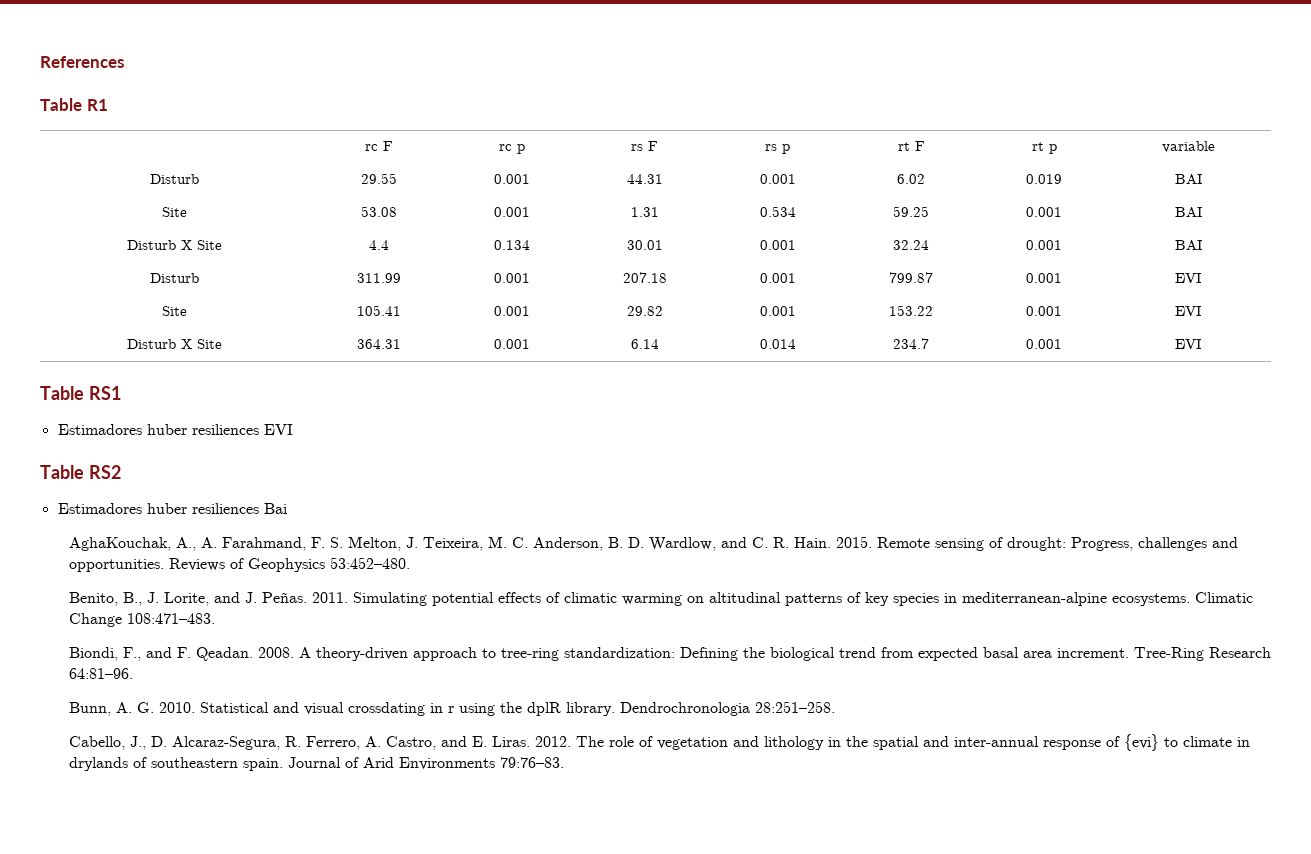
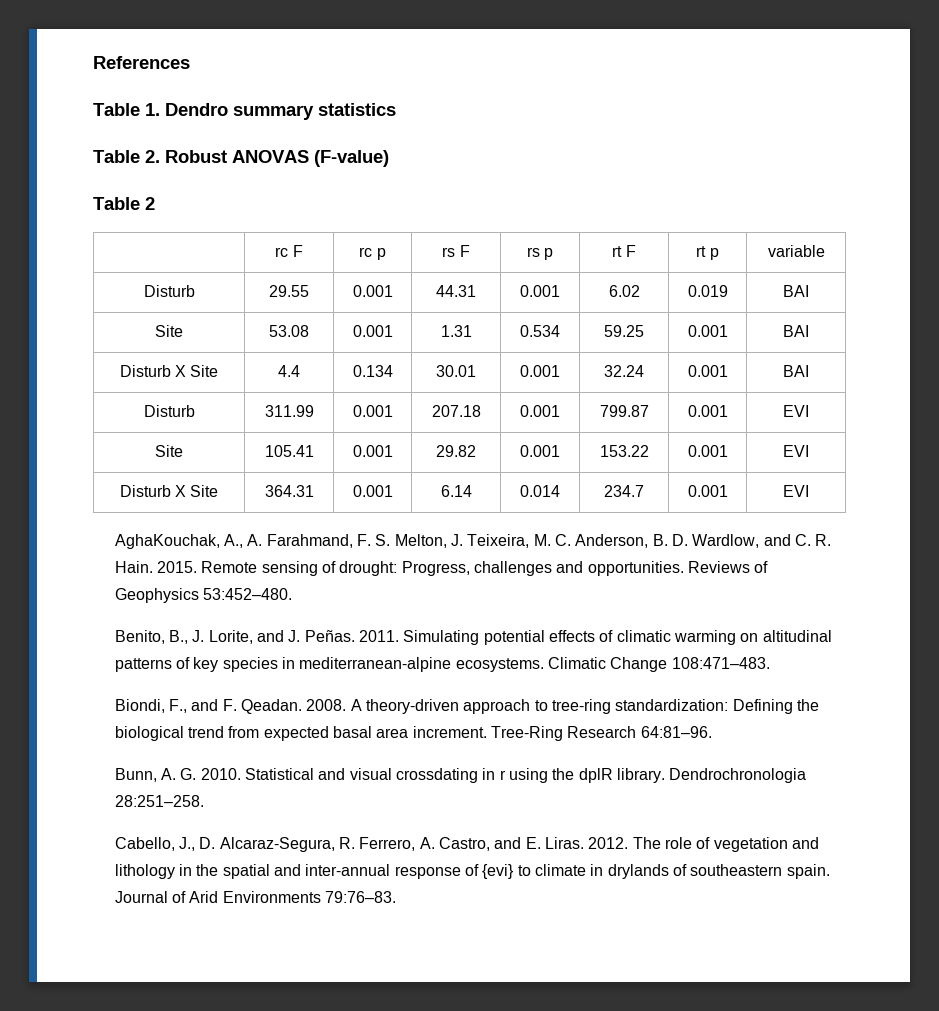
[86,99,108,111] R1 -> [145,103,396,120] [93,150,389,167] [93,197,155,210] 1. Dendro summary statistics // Table 2. Robust ANOVAS (F-value) // Table 2
[40,386,121,400] [57,424,293,435] [40,465,121,479] [57,503,287,514] // Table RS1 // Estimadores huber resiliences EVI // Table RS2 // Estimadores huber resiliences Bai -> (809, 491) none

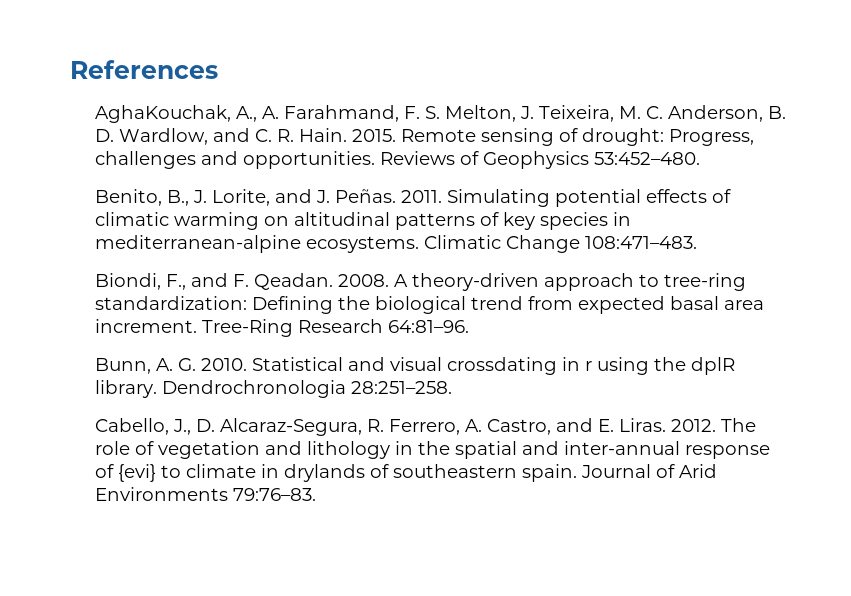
[93,103,396,120] [93,150,389,167] [93,197,155,210] [275,245,303,257] [359,247,386,260] [442,245,470,257] [526,247,554,260] [612,245,636,257] [696,246,719,260] [767,245,825,257] [143,285,195,297] [269,285,309,297] [352,285,393,297] [436,285,476,297] [520,285,560,297] [608,285,640,297] [687,285,728,297] [783,285,809,297] [155,325,183,337] [269,325,309,337] [352,325,393,337] [440,325,472,337] [520,325,560,337] [604,325,644,337] [687,325,728,337] [783,325,809,337] [119,365,219,377] [278,365,300,377] [352,365,393,377] [436,365,476,377] [520,365,560,377] [604,365,644,377] [687,365,728,377] [783,365,809,377] [143,405,195,417] [264,405,314,417] [352,405,393,417] [431,405,481,417] [520,405,560,417] [599,405,649,417] [687,405,728,417] [783,405,809,417] [155,445,183,457] [264,445,314,457] [352,445,393,457] [436,445,476,457] [520,445,560,457] [599,445,649,457] [687,445,728,457] [783,445,809,457] [119,485,219,497] [264,485,314,497] [352,485,393,497] [440,485,472,497] [520,485,560,497] [604,485,644,497] [687,485,728,497] [783,485,809,497] // Table 1. Dendro summary statistics // Table 2. Robust ANOVAS (F-value) // Table 2 // | rc F | rc p | rs F | rs p | rt F | rt p | variable // Disturb | 29.55 | 0.001 | 44.31 | 0.001 | 6.02 | 0.019 | BAI // Site | 53.08 | 0.001 | 1.31 | 0.534 | 59.25 | 0.001 | BAI // Disturb X Site | 4.4 | 0.134 | 30.01 | 0.001 | 32.24 | 0.001 | BAI // Disturb | 311.99 | 0.001 | 207.18 | 0.001 | 799.87 | 0.001 | EVI // Site | 105.41 | 0.001 | 29.82 | 0.001 | 153.22 | 0.001 | EVI // Disturb X Site | 364.31 | 0.001 | 6.14 | 0.014 | 234.7 | 0.001 | EVI -> (218, 69) none

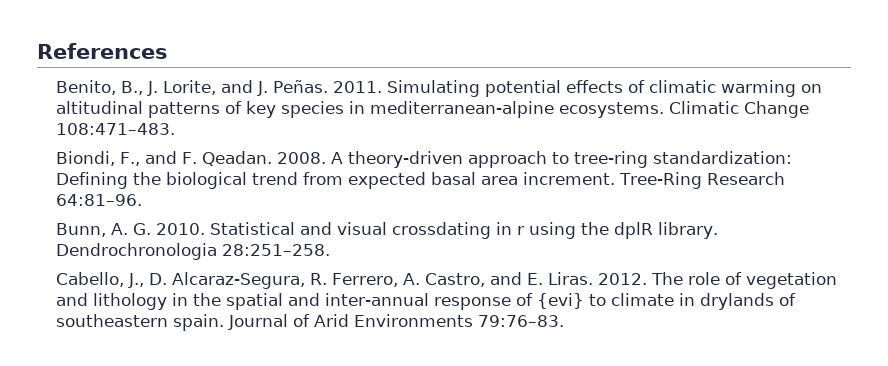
[94,105,786,123] [94,128,754,146] [94,151,700,169] // AghaKouchak, A., A. Farahmand, F. S. Melton, J. Teixeira, M. C. Anderson, B. D. Wardlow, and C. R. Hain. 2015. Remote sensing of drought: Progress, challenges and opportunities. Reviews of Geophysics 53:452–480. -> (168, 51) none

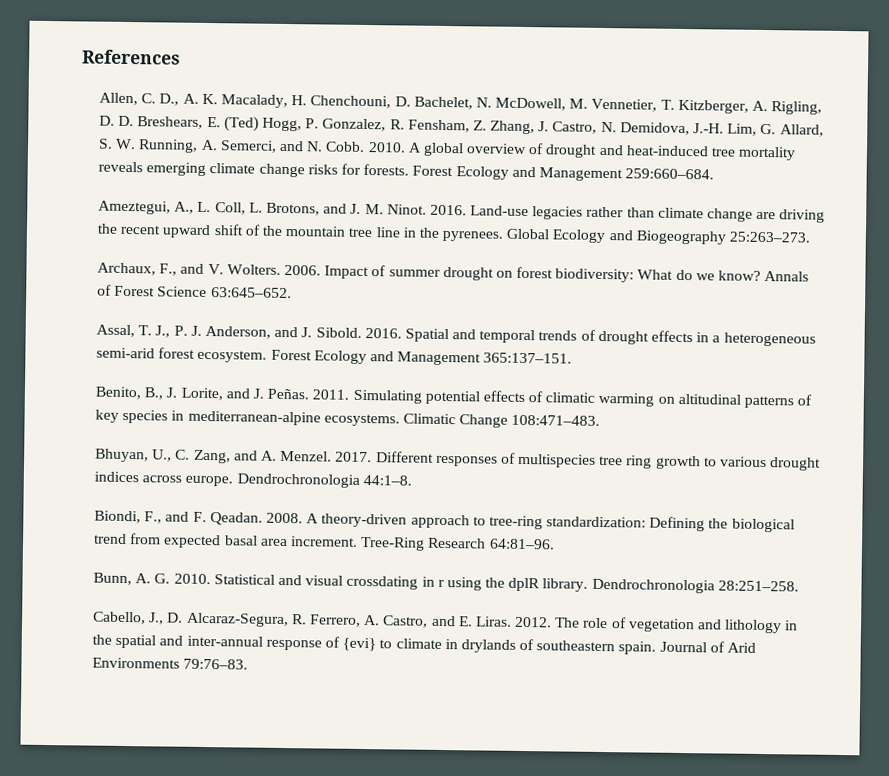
(168, 51) none -> [99,92,823,115] [99,115,824,137] [98,138,797,161] [98,161,715,182] [98,200,826,223] [97,223,811,245] [97,262,810,283] [97,284,292,299] [96,324,816,347] [96,347,573,366] // Allen, C. D., A. K. Macalady, H. Chenchouni, D. Bachelet, N. McDowell, M. Vennetier, T. Kitzberger, A. Rigling, D. D. Breshears, E. (Ted) Hogg, P. Gonzalez, R. Fensham, Z. Zhang, J. Castro, N. Demidova, J.-H. Lim, G. Allard, S. W. Running, A. Semerci, and N. Cobb. 2010. A global overview of drought and heat-induced tree mortality reveals emerging climate change risks for forests. Forest Ecology and Management 259:660–684. // Ameztegui, A., L. Coll, L. Brotons, and J. M. Ninot. 2016. Land-use legacies rather than climate change are driving the recent upward shift of the mountain tree line in the pyrenees. Global Ecology and Biogeography 25:263–273. // Archaux, F., and V. Wolters. 2006. Impact of summer drought on forest biodiversity: What do we know? Annals of Forest Science 63:645–652. // Assal, T. J., P. J. Anderson, and J. Sibold. 2016. Spatial and temporal trends of drought effects in a heterogeneous semi-arid forest ecosystem. Forest Ecology and Management 365:137–151.
(176, 129) none -> [95,448,822,471] [94,471,412,488] // Bhuyan, U., C. Zang, and A. Menzel. 2017. Different responses of multispecies tree ring growth to various drought indices across europe. Dendrochronologia 44:1–8.

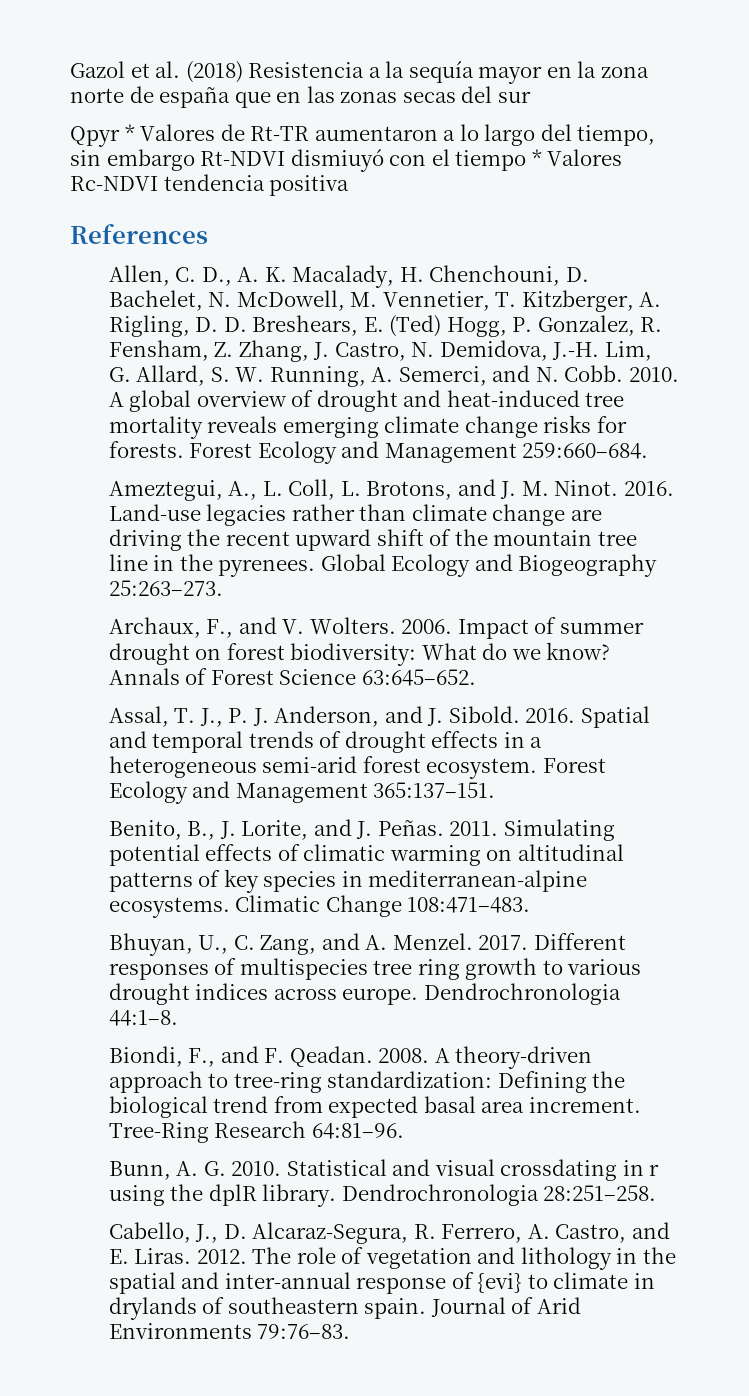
(82, 57) none -> [70,61,649,84] [70,86,531,108] [70,124,656,147] [70,149,623,172] [70,174,350,196] Gazol et al. (2018) Resistencia a la sequía mayor en la zona norte de españa que en las zonas secas del sur // Qpyr * Valores de Rt-TR aumentaron a lo largo del tiempo, sin embargo Rt-NDVI dismiuyó con el tiempo * Valores Rc-NDVI tendencia positiva //

